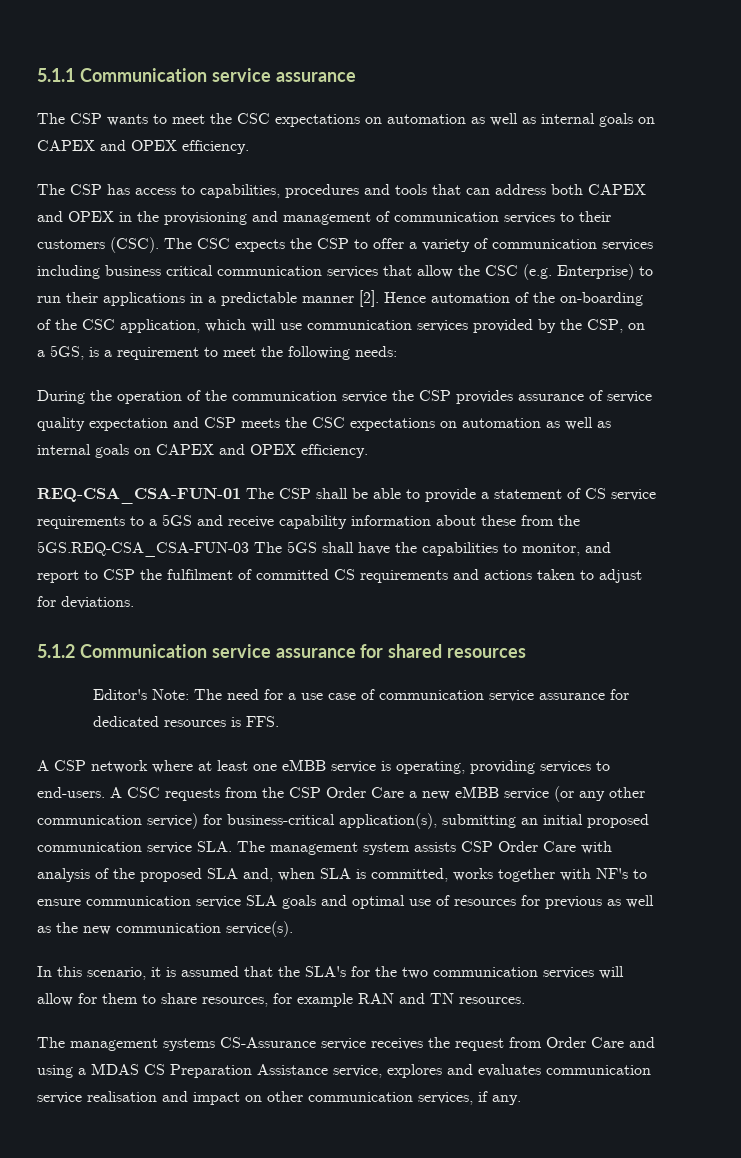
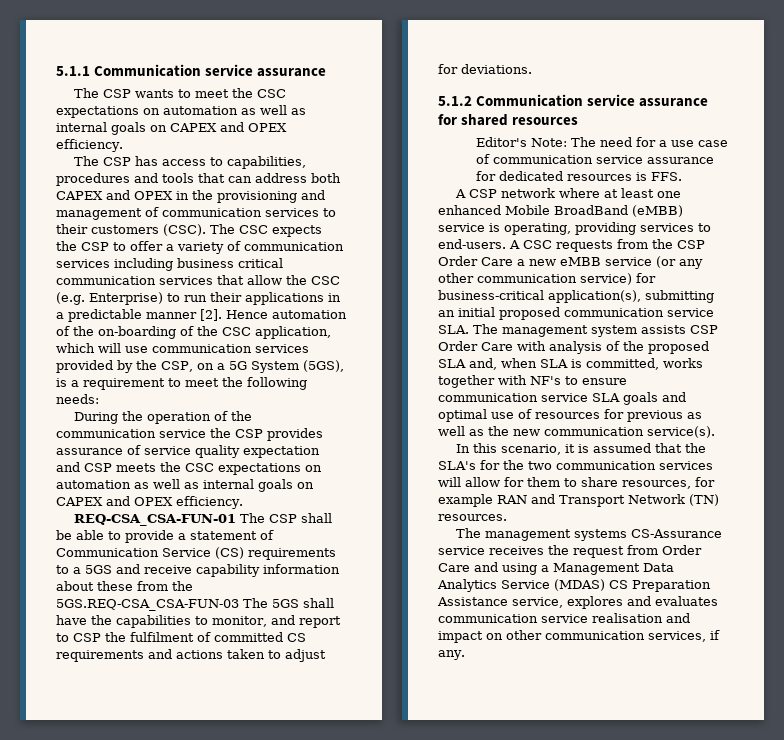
[50,345,84,360] 5GS, -> [228,360,344,373] 5G System (5GS),
[585,488,656,501] CS service -> [56,547,244,559] Communication Service (CS)
[282,759,326,771] eMBB -> [438,205,683,217] enhanced Mobile BroadBand (eMBB)
[430,993,454,1004] TN -> [559,494,719,507] Transport Network (TN)
[91,1063,139,1075] MDAS -> [553,563,674,575] [437,579,605,592] Management Data Analytics Service (MDAS)

